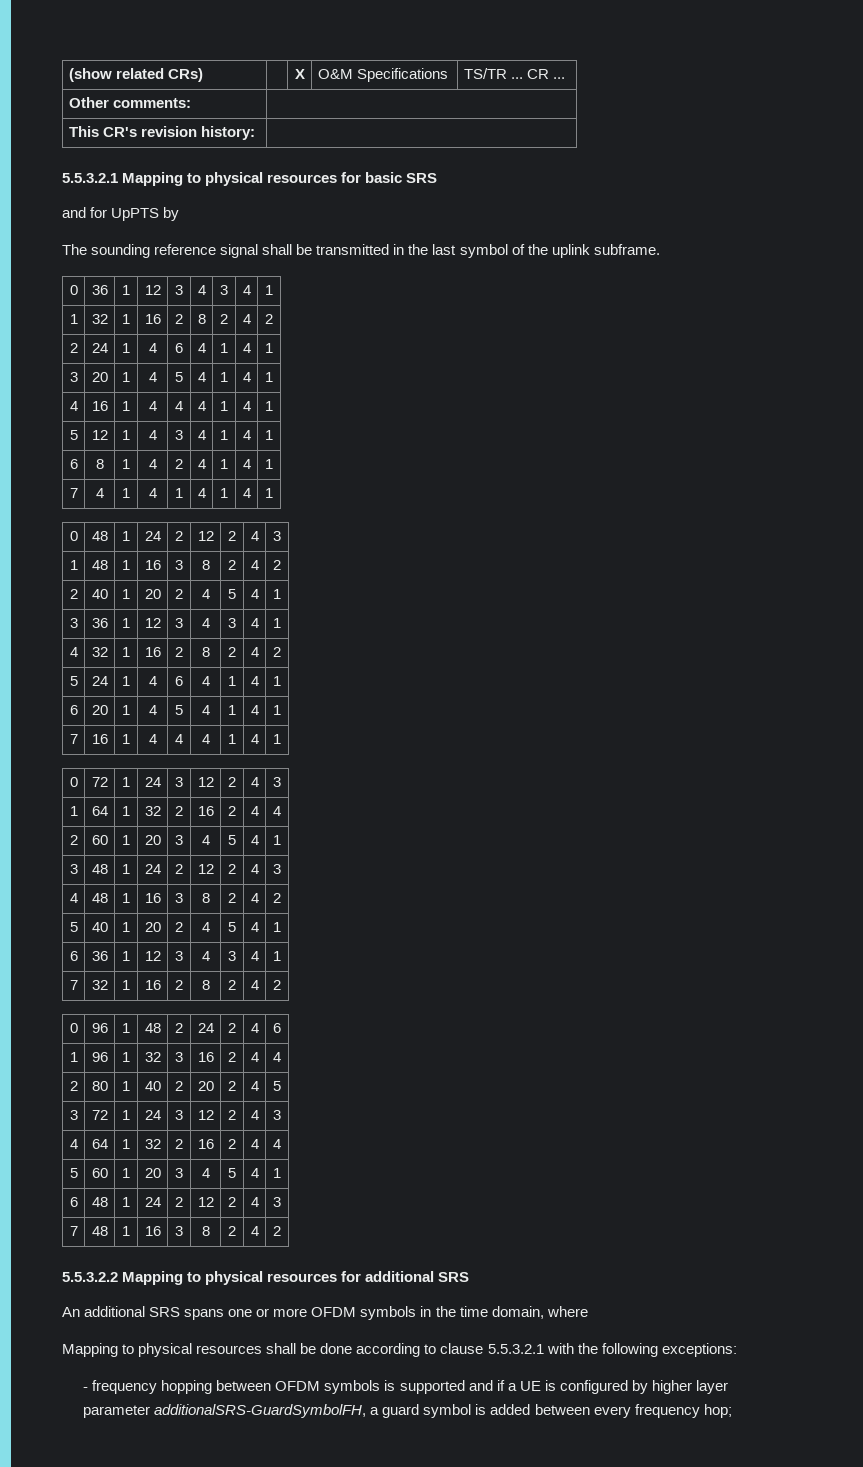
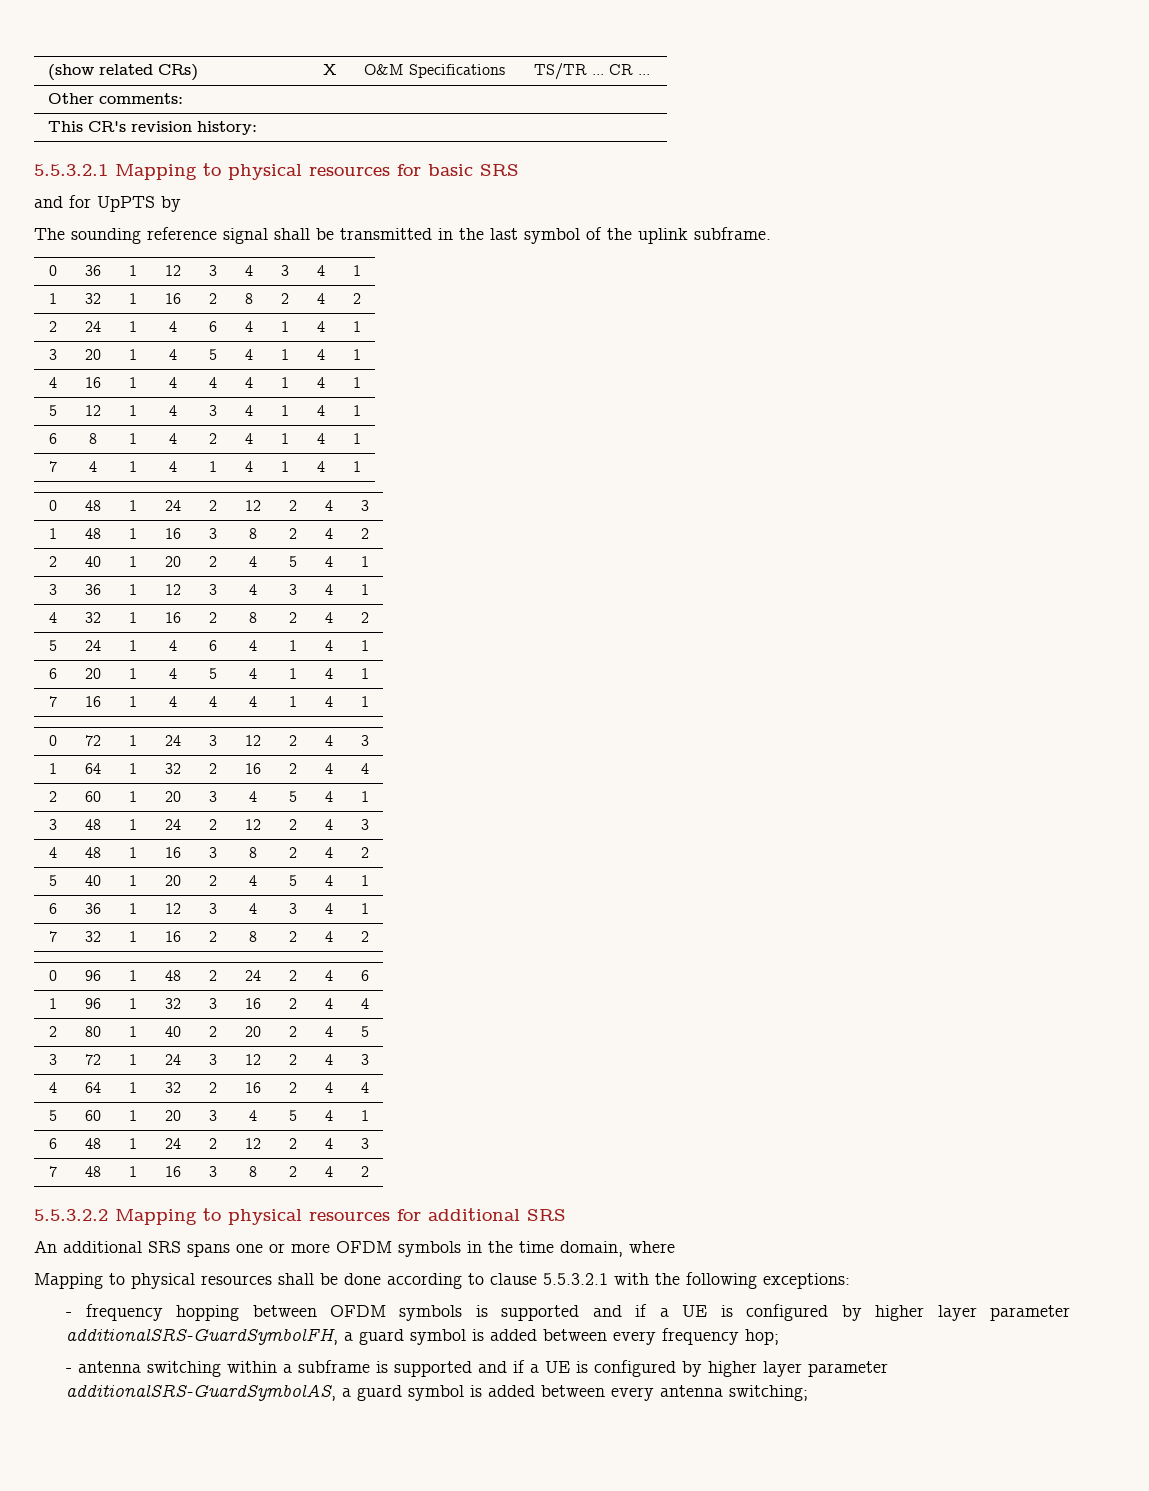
(732, 1411) none -> [66,1360,889,1377] [66,1384,809,1401] // - antenna switching within a subframe is supported and if a UE is configured by higher layer parameter additionalSRS-GuardSymbolAS, a guard symbol is added between every antenna switching;

